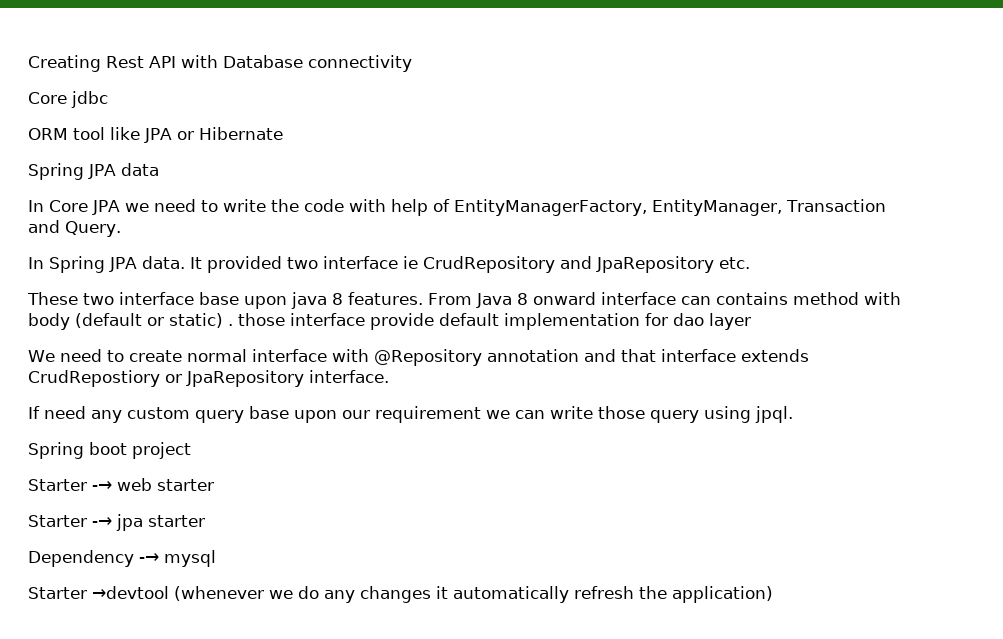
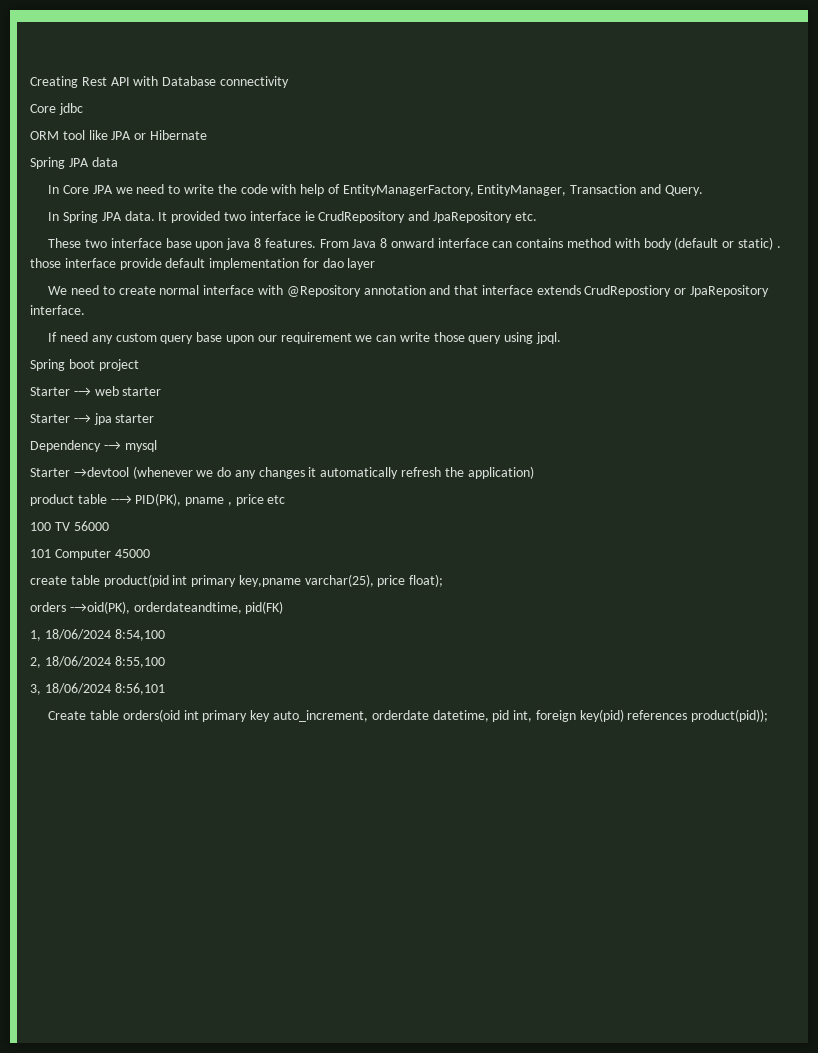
(773, 594) none -> [30,493,286,506] [30,521,109,531] [30,549,150,560] [30,574,444,587] [30,601,284,614] [30,629,165,641] [30,656,165,668] [30,683,165,695] [48,709,769,722] // product table --→ PID(PK), pname , price etc // 100 TV 56000 // 101 Computer 45000 // create table product(pid int primary key,pname varchar(25), price float); // orders -→oid(PK), orderdateandtime, pid(FK) // 1, 18/06/2024 8:54,100 // 2, 18/06/2024 8:55,100 // 3, 18/06/2024 8:56,101 // Create table orders(oid int primary key auto_increment, orderdate datetime, pid int, foreign key(pid) references product(pid));

